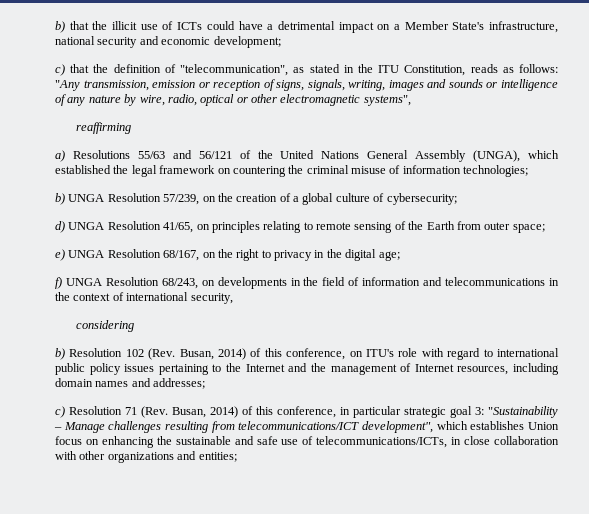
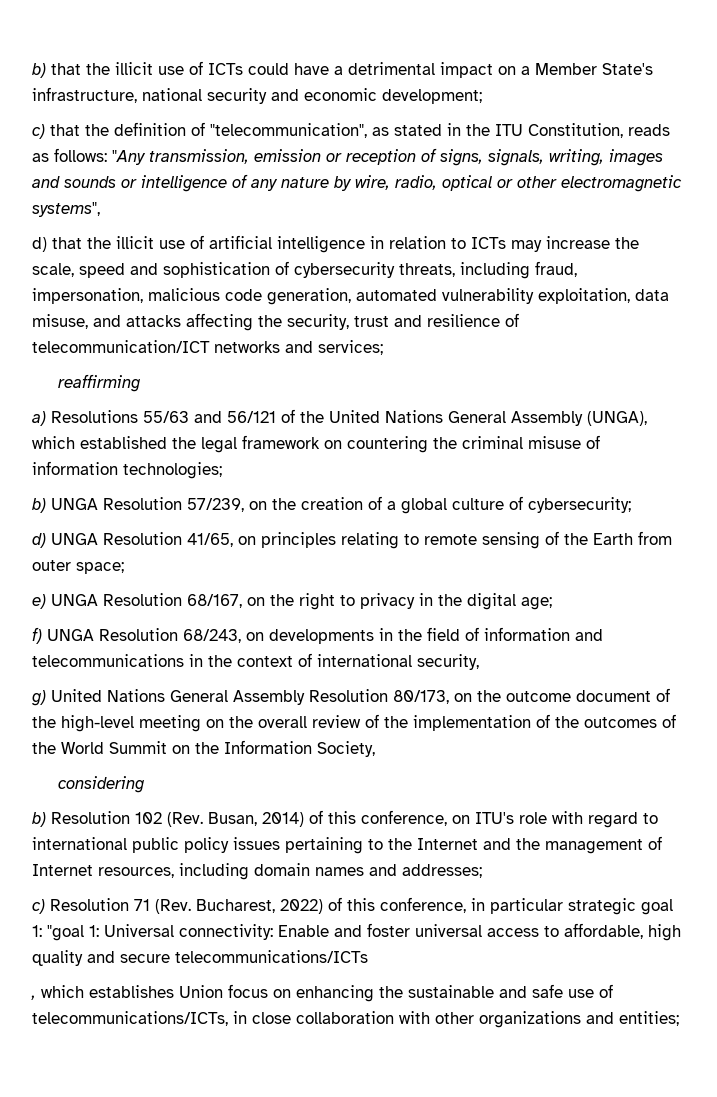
(411, 100) none -> [32,235,639,253] [32,261,577,279] [32,288,669,305] [32,313,519,331] [32,340,383,355] // d) that the illicit use of artificial intelligence in relation to ICTs may increase the scale, speed and sophistication of cybersecurity threats, including fraud, impersonation, malicious code generation, automated vulnerability exploitation, data misuse, and attacks affecting the security, trust and resilience of telecommunication/ICT networks and services;
(233, 298) none -> [31,688,670,706] [32,714,676,732] [32,740,375,757] // g) United Nations General Assembly Resolution 80/173, on the outcome document of the high-level meeting on the overall review of the implementation of the outcomes of the World Summit on the Information Society,
[172,406,238,418] Busan, 2014) -> [196,899,323,914] Bucharest, 2022)
[475,406,558,418] [54,421,433,433] 3: "Sustainability – Manage challenges resulting from telecommunications/ICT development", -> [32,923,681,941] [32,950,368,966] [31,995,36,1000] 1: "goal 1: Universal connectivity: Enable and foster universal access to affordable, high quality and secure telecommunications/ICTs // ,

